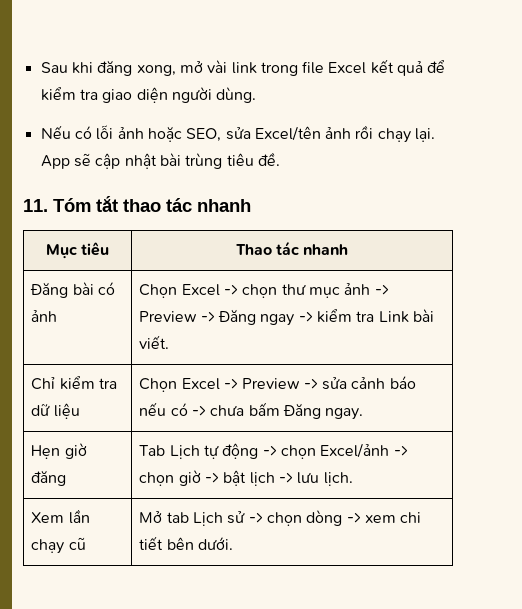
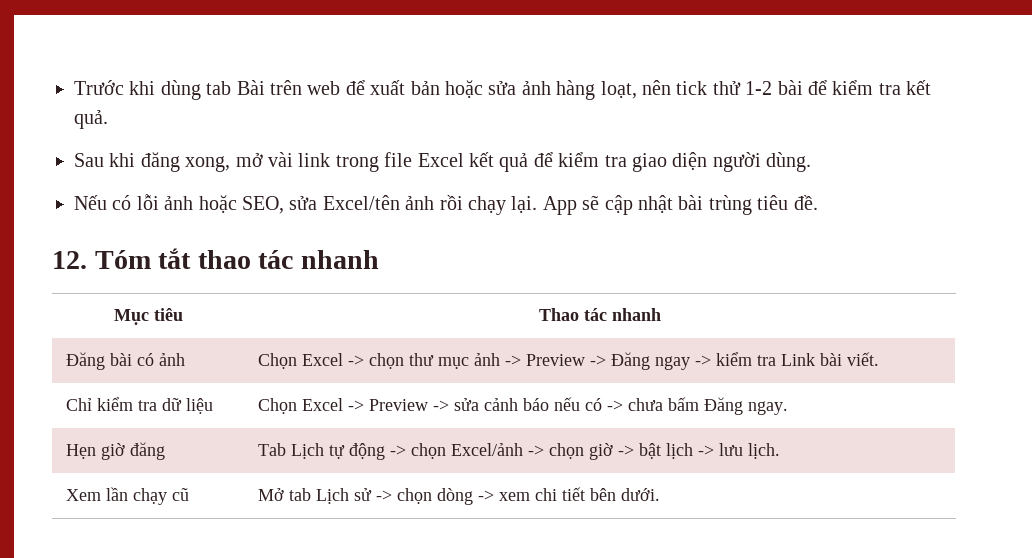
(40, 67) none -> [74,80,932,100] [74,110,108,129] Trước khi dùng tab Bài trên web để xuất bản hoặc sửa ảnh hàng loạt, nên tick thử 1-2 bài để kiểm tra kết quả. //
[23,199,48,212] 11. -> [52,251,87,269] 12.

